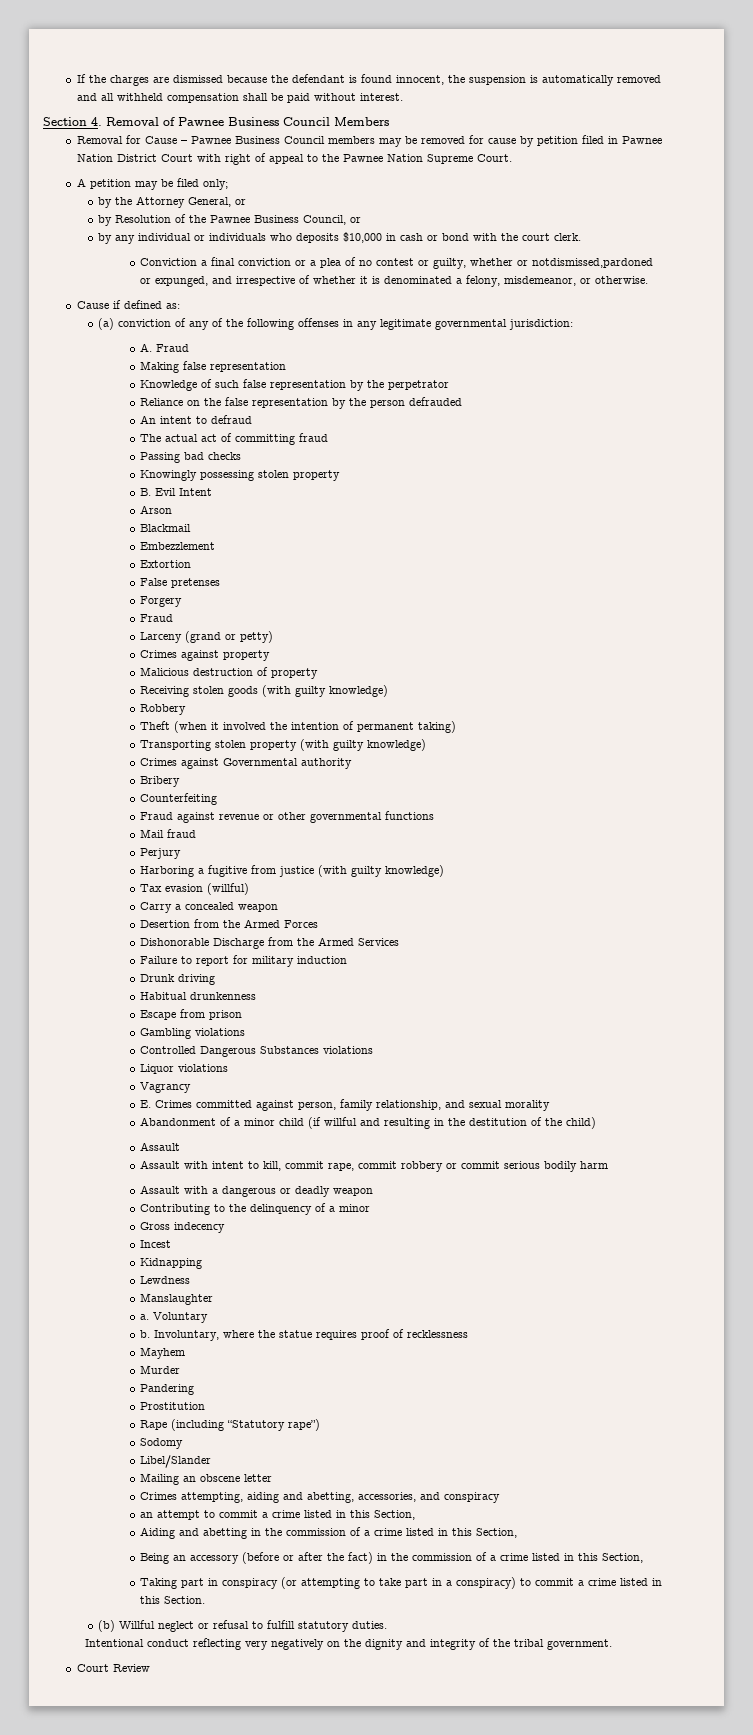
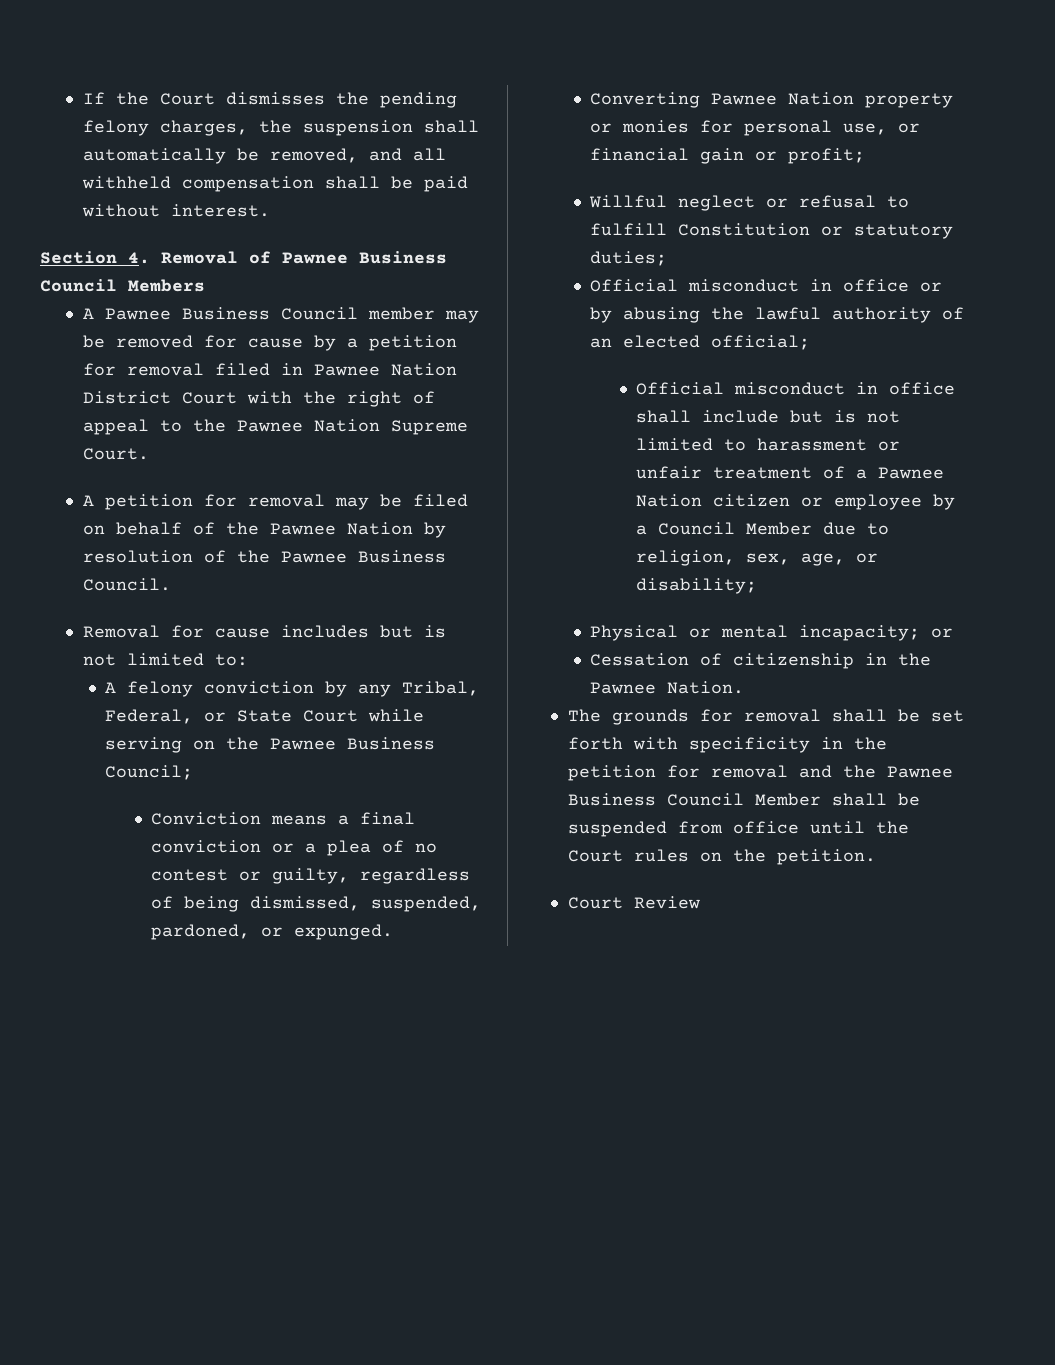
[109,74,661,86] charges are dismissed because the defendant is found innocent, the suspension is automatically removed -> [159,92,457,108] [82,120,479,136] [82,148,358,164] Court dismisses the pending felony charges, the suspension shall automatically be removed,
[76,135,375,144] Removal for Cause – Pawnee Business Council members -> [82,307,435,320] A Pawnee Business Council member
[536,136,578,146] petition -> [346,335,457,351] [82,363,204,376] a petition for removal
(221, 158) none -> [302,391,336,404] the
(131, 184) none -> [203,494,325,507] for removal
[202,179,228,190] [97,196,246,208] [97,214,361,226] [97,232,581,244] only; // by the Attorney General, or // by Resolution of the Pawnee Business Council, or // by any individual or individuals who deposits $10,000 in cash or bond with the court clerk. -> [82,522,446,538] [82,550,446,563] [82,578,171,591] [82,625,446,638] [82,653,248,666] [105,681,480,697] [105,709,425,724] [105,737,436,753] [105,765,194,780] on behalf of the Pawnee Nation by resolution of the Pawnee Business Council. // Removal for cause includes but is not limited to: // A felony conviction by any Tribal, Federal, or State Court while serving on the Pawnee Business Council;
(198, 262) none -> [270,815,327,825] means
[470,258,654,268] [140,275,649,287] [76,300,180,309] [97,318,573,330] [140,343,190,352] [140,361,287,373] [140,379,450,391] [140,397,463,409] [140,415,253,424] [140,433,329,445] [140,452,242,463] [140,470,341,481] [140,488,213,496] [140,505,173,514] [140,524,192,532] [140,542,216,550] [140,560,192,568] [140,578,221,588] [140,596,183,607] [140,614,174,622] [140,631,274,643] [140,650,271,661] [140,667,319,679] [140,685,389,697] [140,704,187,715] [140,721,457,733] [140,739,427,751] [140,758,353,769] [140,776,181,787] [140,793,218,805] [140,811,435,823] [140,829,197,838] [140,848,182,859] [140,865,445,877] [140,883,250,895] [140,902,279,913] [140,919,319,928] [140,937,400,949] [140,955,348,967] [140,974,216,985] [140,992,257,1000] [140,1009,243,1020] [140,1028,246,1039] [140,1046,374,1057] [140,1064,229,1074] [140,1082,192,1093] [140,1099,551,1111] [140,1117,597,1129] [140,1142,181,1151] [140,1160,609,1172] [140,1185,374,1197] [140,1203,371,1215] [140,1222,226,1233] [140,1240,172,1248] [140,1258,203,1269] [140,1276,191,1284] [140,1293,214,1305] [140,1312,209,1323] [140,1329,469,1341] [140,1347,186,1359] [140,1365,181,1374] [140,1384,195,1395] [140,1402,206,1410] [140,1419,321,1431] [140,1438,184,1449] [140,1455,212,1468] [140,1473,273,1485] [140,1492,501,1503] [140,1510,416,1520] [140,1527,518,1539] [140,1552,644,1564] [140,1577,663,1589] [140,1596,206,1604] [97,1620,115,1632] whether or notdismissed,pardoned or expunged, and irrespective of whether it is denominated a felony, misdemeanor, or otherwise. // Cause if defined as: // (a) conviction of any of the following offenses in any legitimate governmental jurisdiction: // A. Fraud // Making false representation // Knowledge of such false representation by the perpetrator // Reliance on the false representation by the person defrauded // An intent to defraud // The actual act of committing fraud // Passing bad checks // Knowingly possessing stolen property // B. Evil Intent // Arson // Blackmail // Embezzlement // Extortion // False pretenses // Forgery // Fraud // Larceny (grand or petty) // Crimes against property // Malicious destruction of property // Receiving stolen goods (with guilty knowledge) // Robbery // Theft (when it involved the intention of permanent taking) // Transporting stolen property (with guilty knowledge) // Crimes against Governmental authority // Bribery // Counterfeiting // Fraud against revenue or other governmental functions // Mail fraud // Perjury // Harboring a fugitive from justice (with guilty knowledge) // Tax evasion (willful) // Carry a concealed weapon // Desertion from the Armed Forces // Dishonorable Discharge from the Armed Services // Failure to report for military induction // Drunk driving // Habitual drunkenness // Escape from prison // Gambling violations // Controlled Dangerous Substances violations // Liquor violations // Vagrancy // E. Crimes committed against person, family relationship, and sexual morality // Abandonment of a minor child (if willful and resulting in the destitution of the child) // Assault // Assault with intent to kill, commit rape, commit robbery or commit serious bodily harm // Assault with a dangerous or deadly weapon // Contributing to the delinquency of a minor // Gross indecency // Incest // Kidnapping // Lewdness // Manslaughter // a. Voluntary // b. Involuntary, where the statue requires proof of recklessness // Mayhem // Murder // Pandering // Prostitution // Rape (including “Statutory rape”) // Sodomy // Libel/Slander // Mailing an obscene letter // Crimes attempting, aiding and abetting, accessories, and conspiracy // an attempt to commit a crime listed in this Section, // Aiding and abetting in the commission of a crime listed in this Section, // Being an accessory (before or after the fact) in the commission of a crime listed in this Section, // Taking part in conspiracy (or attempting to take part in a conspiracy) to commit a crime listed in this Section. // (b) -> [359,868,470,884] [150,896,481,912] [150,924,393,940] [590,92,954,108] [590,120,921,136] [590,148,866,164] regardless of being dismissed, suspended, pardoned, or expunged. // Converting Pawnee Nation property or monies for personal use, or financial gain or profit; //
[297,1621,387,1632] [85,1638,613,1650] statutory duties. // Intentional conduct reflecting very negatively on the dignity and integrity of the tribal government. -> [678,223,954,239] [590,251,668,266] [590,279,943,292] [590,307,965,323] [590,335,811,350] [635,382,955,395] [635,410,900,423] [635,438,900,451] [635,466,944,479] [635,494,955,510] [635,522,889,535] [635,550,878,566] [635,578,757,594] [590,625,954,641] [590,653,932,669] [590,681,745,694] [567,709,964,725] [567,737,887,753] [567,765,953,781] [567,793,920,806] [567,821,909,837] [567,849,876,865] Constitution or statutory duties; // Official misconduct in office or by abusing the lawful authority of an elected official; // Official misconduct in office shall include but is not limited to harassment or unfair treatment of a Pawnee Nation citizen or employee by a Council Member due to religion, sex, age, or disability; // Physical or mental incapacity; or // Cessation of citizenship in the Pawnee Nation. // The grounds for removal shall be set forth with specificity in the petition for removal and the Pawnee Business Council Member shall be suspended from office until the Court rules on the petition.

